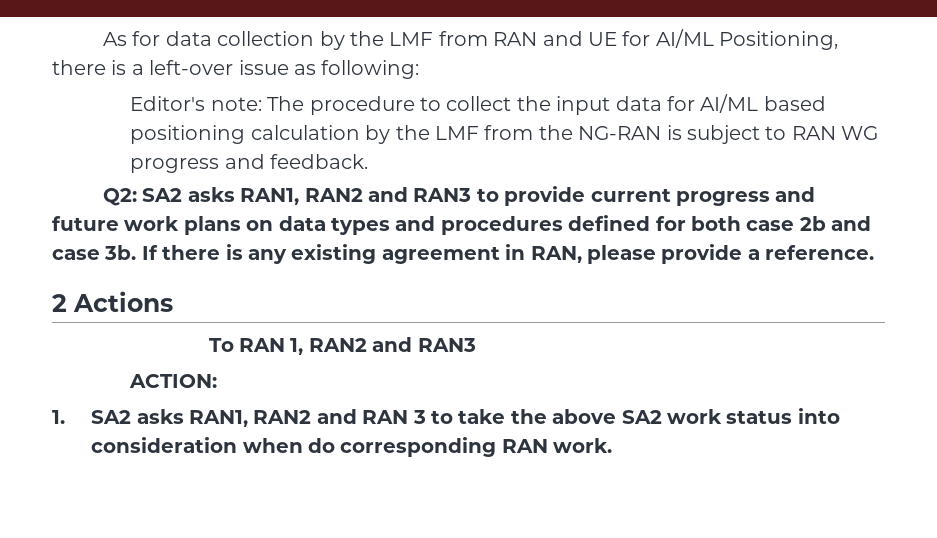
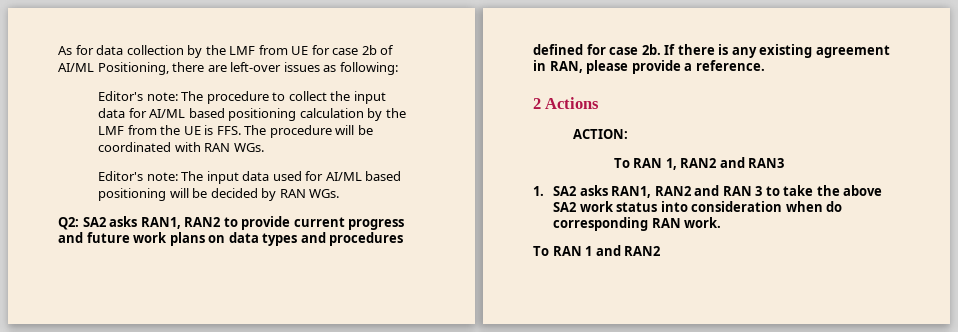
[493,29,839,50] [52,60,289,75] RAN and UE for AI/ML Positioning, there is a left-over issue -> [291,45,395,55] [58,62,320,75] UE for case 2b of AI/ML Positioning, there are left-over issues
[578,125,879,144] [130,154,369,173] NG-RAN is subject to RAN WG progress and feedback. -> [183,125,373,138] [98,142,264,152] [98,171,402,184] [98,188,340,201] UE is FFS. The procedure will be coordinated with RAN WGs. // Editor's note: The input data used for AI/ML based positioning will be decided by RAN WGs.
[368,187,472,202] and RAN3 -> (221, 222) none
[690,216,872,231] [52,245,137,260] both case 2b and case 3b. -> [609,44,661,55] case 2b.
(173, 301) none -> [573,129,629,139] // ACTION:
[129,374,218,388] // ACTION: -> (785, 163) none
(613, 445) none -> [533,245,661,256] // To RAN 1 and RAN2

